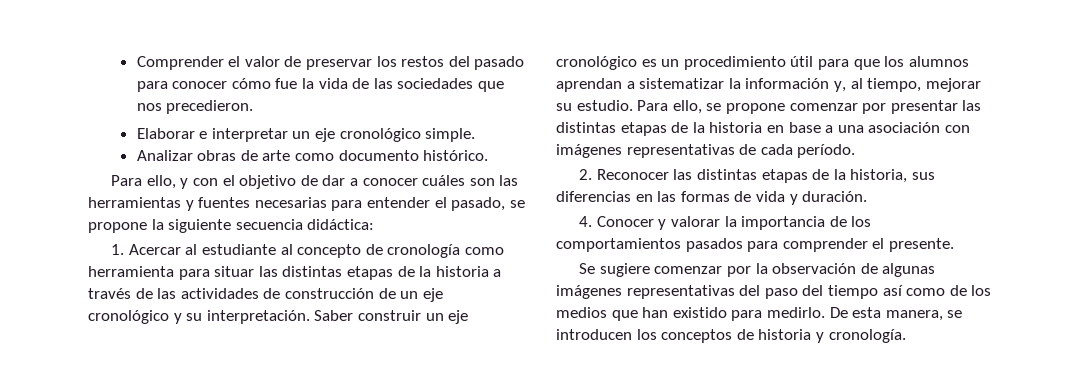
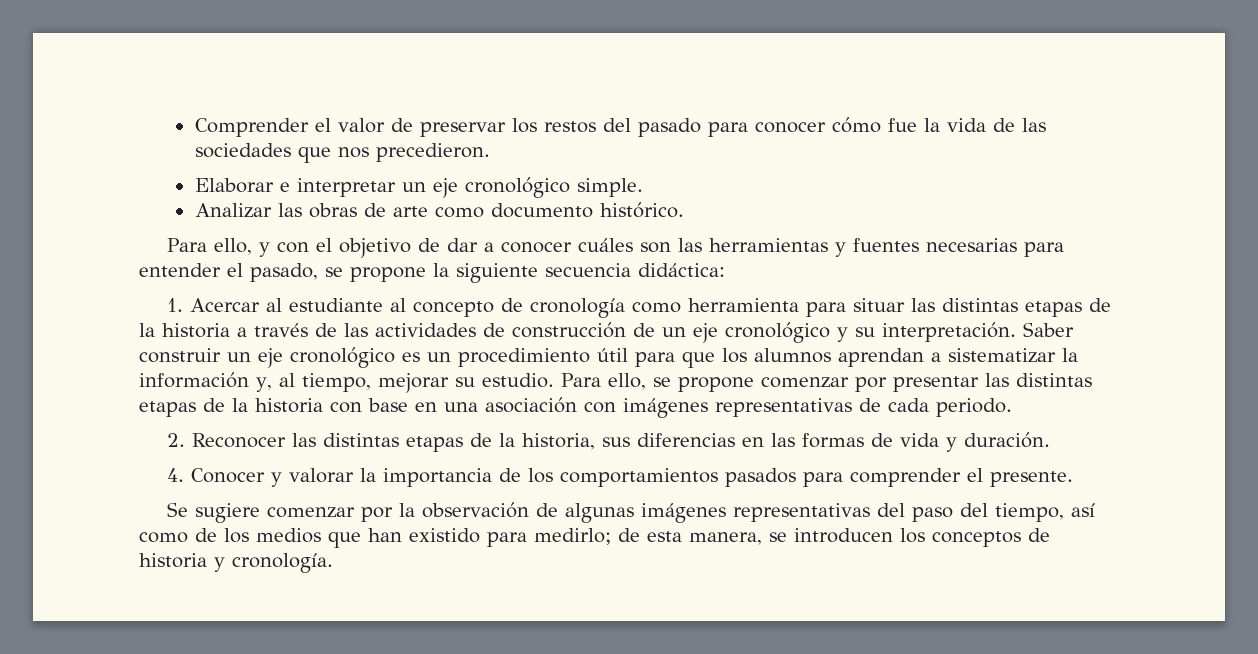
(193, 155) none -> [277,203,302,217] las
[766,122,834,133] en base a -> [330,398,437,413] con base en
[797,144,856,158] período. -> [936,398,1012,417] periodo.
[827,285,878,299] tiempo -> [994,503,1064,522] tiempo,
[766,307,848,318] medirlo. De -> [534,528,640,545] medirlo; de

